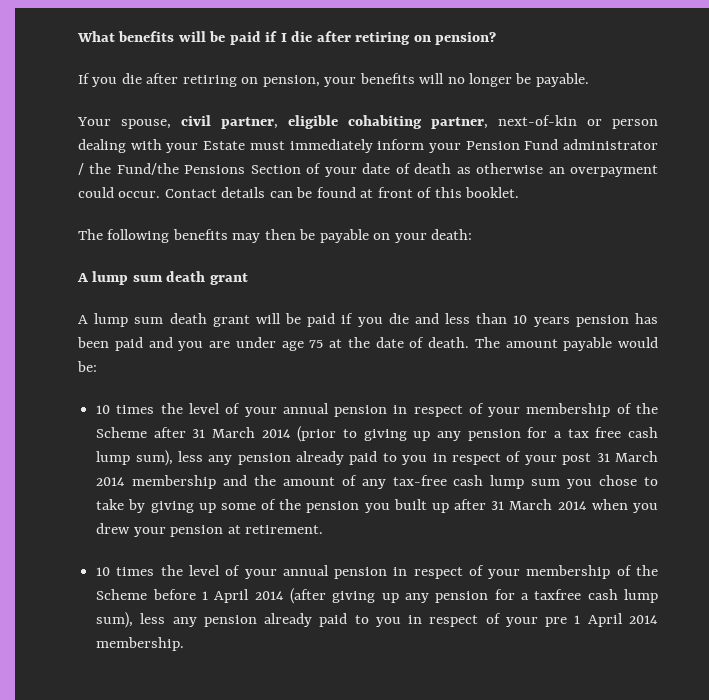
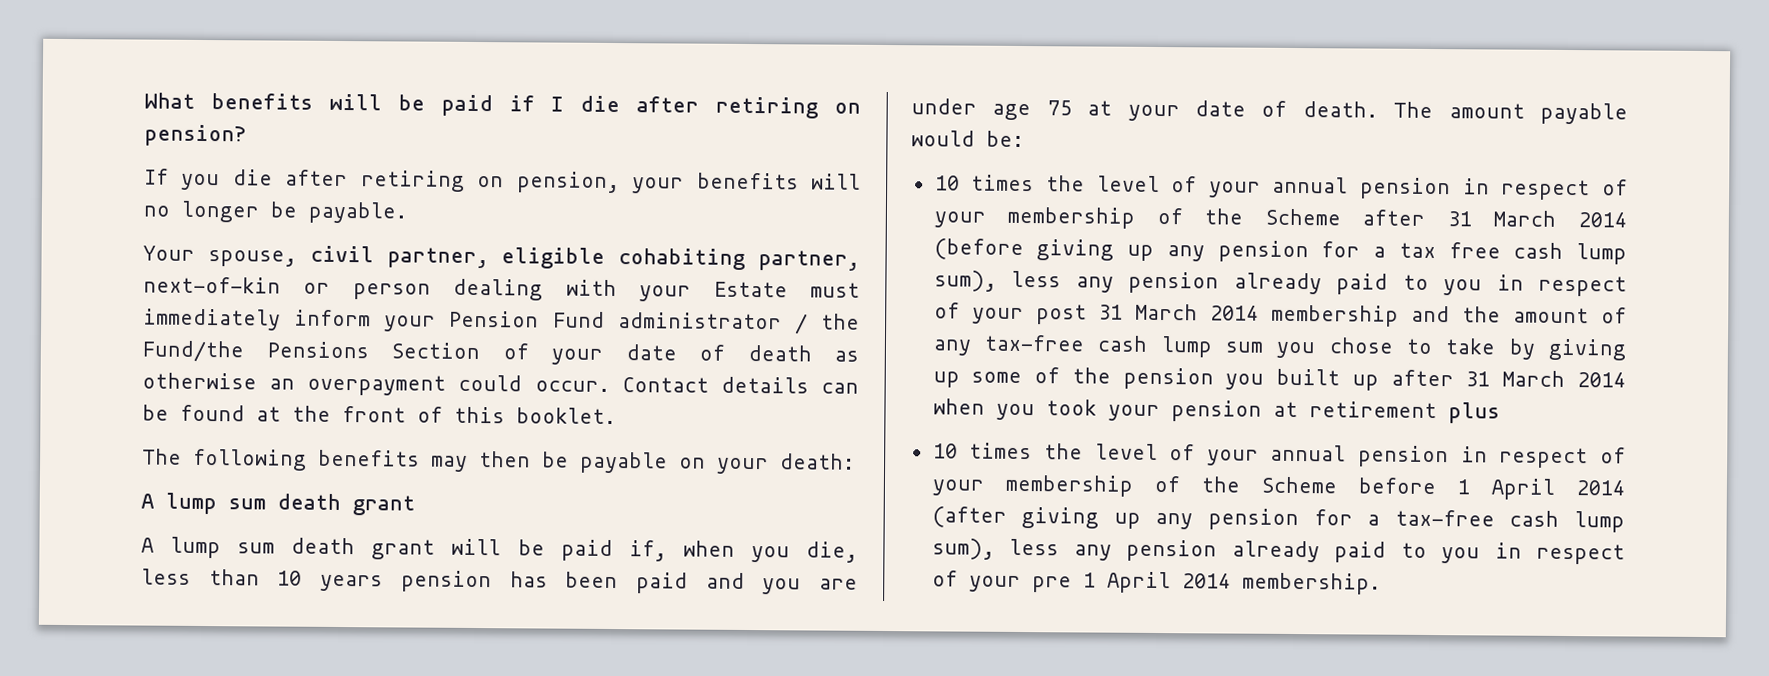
(374, 193) none -> [292,405,331,422] the
[341,313,439,327] if you die and -> [628,540,858,563] if, when you die,
[347,337,370,348] the -> [1127,104,1180,122] your
[297,426,358,442] (prior to -> [933,238,1024,261] (before
[96,523,131,534] drew -> [1045,399,1097,416] took
[244,525,323,534] retirement. -> [1308,401,1500,424] retirement plus
[534,589,582,600] taxfree -> [1394,509,1495,527] tax-free

